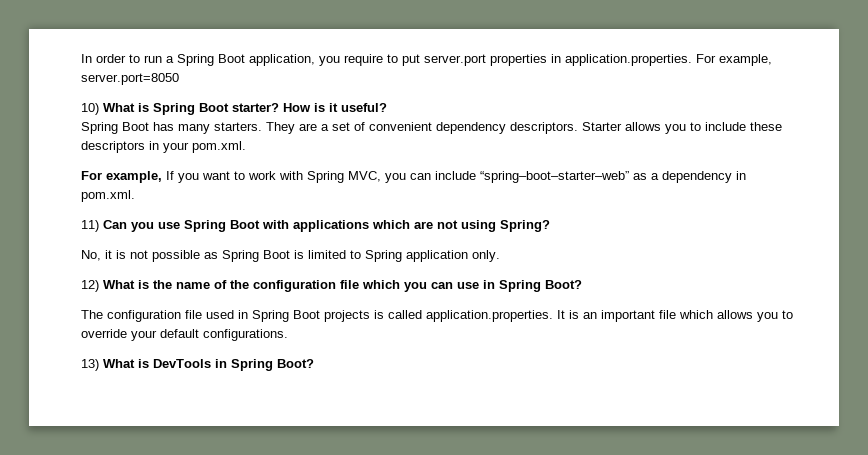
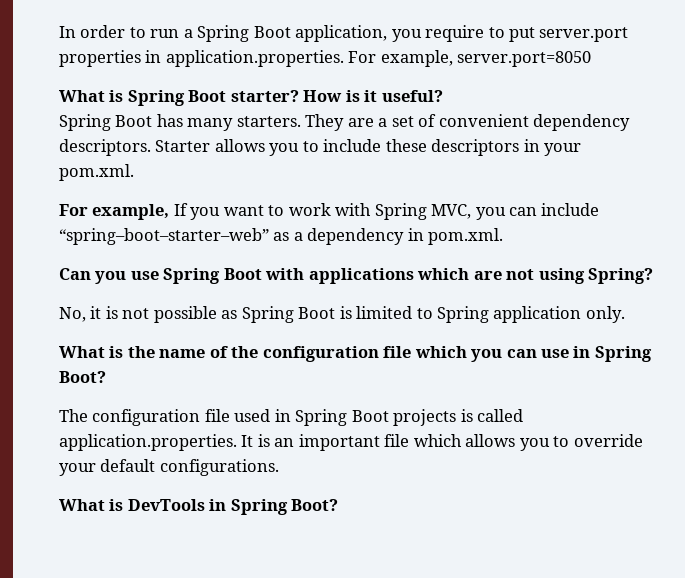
[81,103,99,115] 10) -> (592, 59) none
[81,220,99,232] 11) -> (504, 236) none
[81,280,99,292] 12) -> (625, 314) none
[81,359,99,371] 13) -> (279, 467) none

